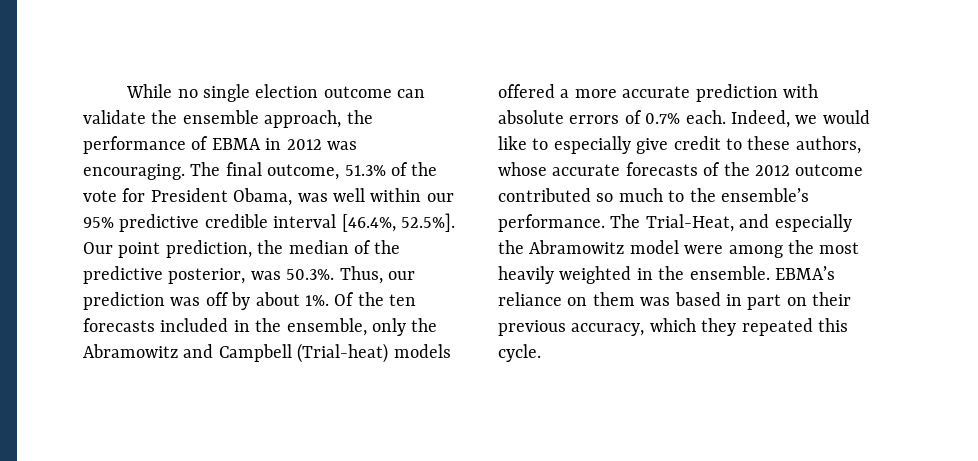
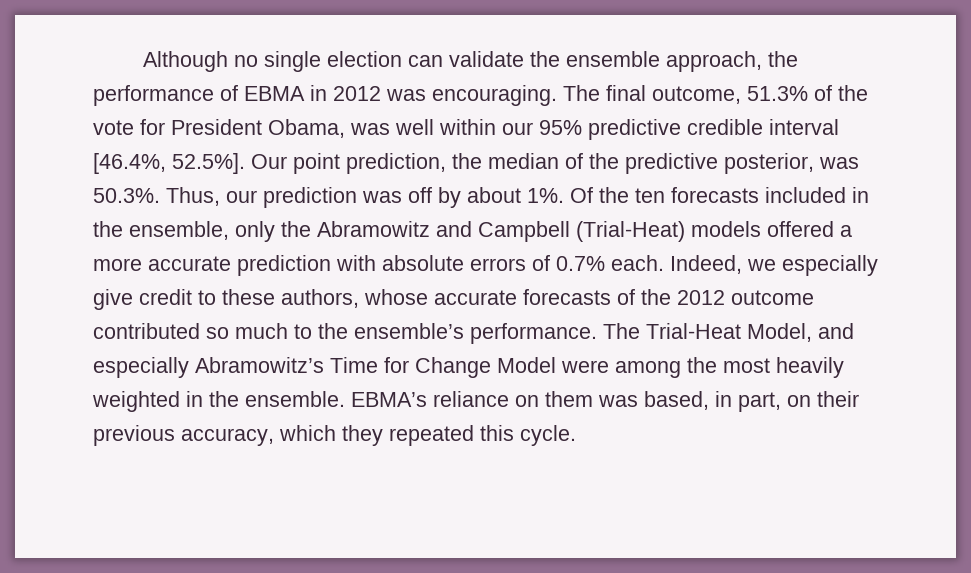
[126,84,173,98] While -> [143,51,229,72] Although
[323,86,392,98] outcome -> (403, 59) none
[297,343,389,363] (Trial-heat) -> [576,221,685,242] (Trial-Heat)
[822,110,870,124] [498,136,549,150] would like to -> (776, 265) none
[645,214,852,232] [498,240,679,254] Trial-Heat, and especially the Abramowitz model -> [646,323,854,342] [93,357,556,378] Trial-Heat Model, and especially Abramowitz’s Time for Change Model
[674,292,782,310] based in part -> [644,391,781,412] based, in part,

